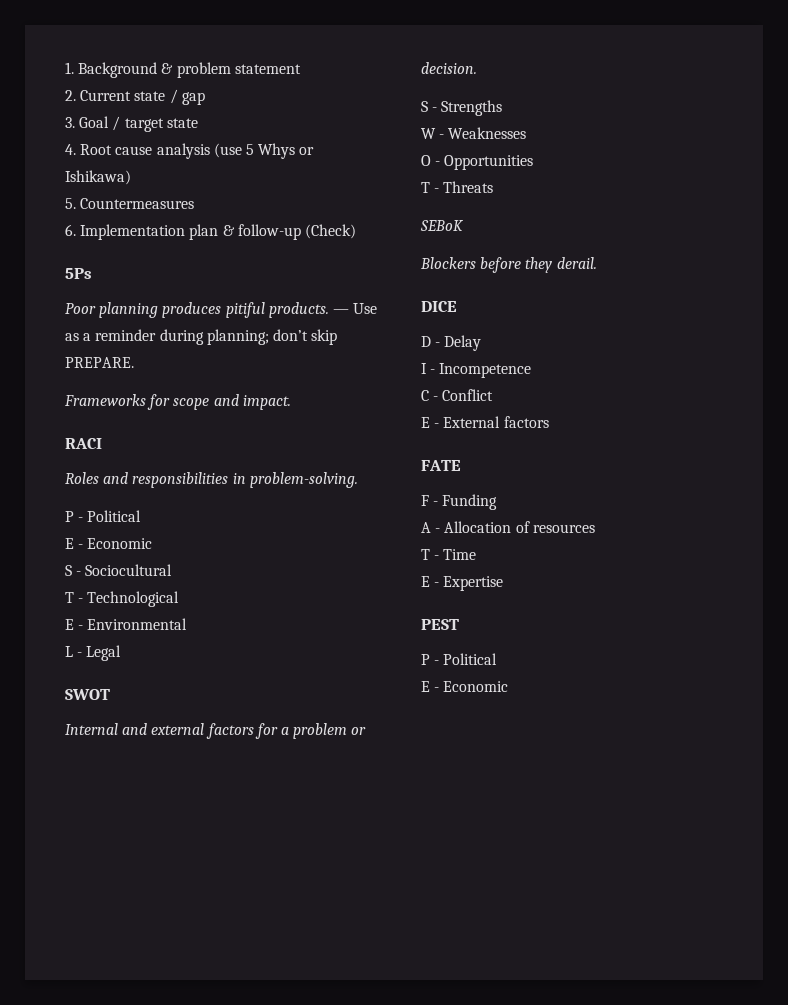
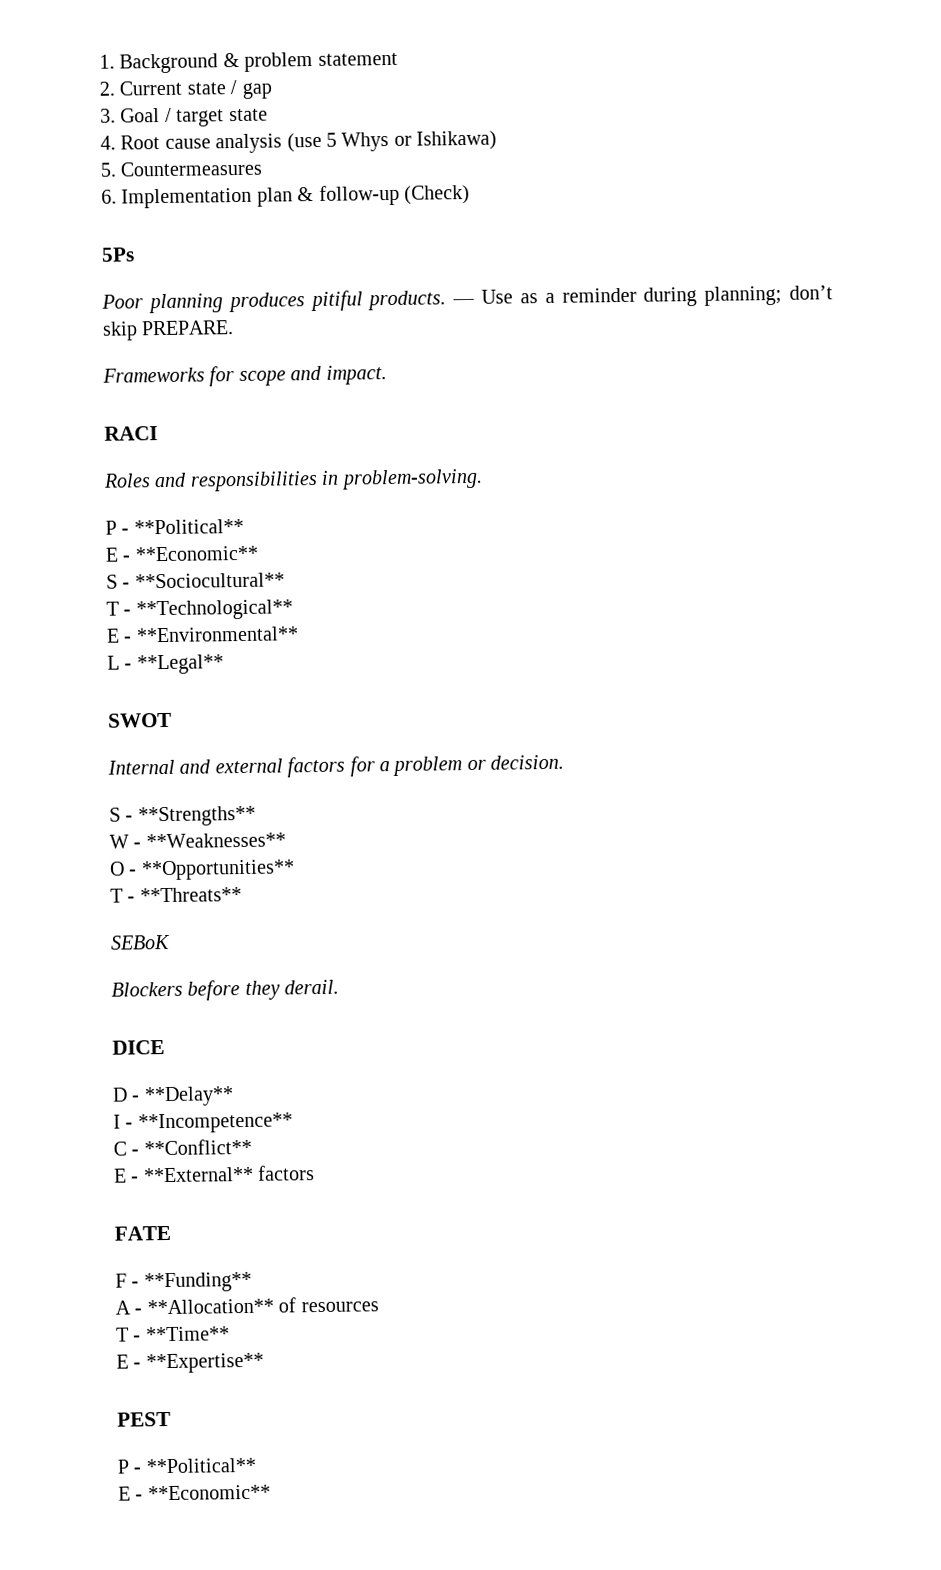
[87,510,142,522] [65,538,153,549] [65,564,173,576] [65,591,180,607] [65,618,188,630] Political // E - Economic // S - Sociocultural // T - Technological // E - Environmental -> [133,518,244,535] [105,545,259,562] [106,572,285,589] [106,599,293,621] [106,626,299,643] **Political** // E - **Economic** // S - **Sociocultural** // T - **Technological** // E - **Environmental**
[86,645,122,661] Legal -> [136,654,224,675] **Legal**
[441,100,503,116] Strengths -> [137,805,256,827] **Strengths**
[448,127,527,139] Weaknesses -> [145,832,286,849] **Weaknesses**
[444,155,534,170] [421,181,494,193] Opportunities // T - Threats -> [140,859,295,881] [110,887,242,903] **Opportunities** // T - **Threats**
[444,335,482,351] Delay -> [143,1086,234,1107] **Delay**
[439,363,532,378] Incompetence -> [137,1112,293,1134] **Incompetence**
[442,389,494,401] [421,416,501,428] Conflict // E - External -> [143,1138,252,1156] [113,1166,254,1183] **Conflict** // E - **External**
[442,494,498,510] Funding -> [143,1271,252,1293] **Funding**
[444,521,512,533] Allocation -> [146,1298,274,1315] **Allocation**
[443,549,477,560] [421,576,504,591] Time // E - Expertise -> [145,1326,230,1342] [116,1352,264,1374] **Time** // E - **Expertise**
[443,653,498,665] [421,681,509,692] Political // E - Economic -> [145,1457,256,1474] [118,1484,271,1501] **Political** // E - **Economic**

